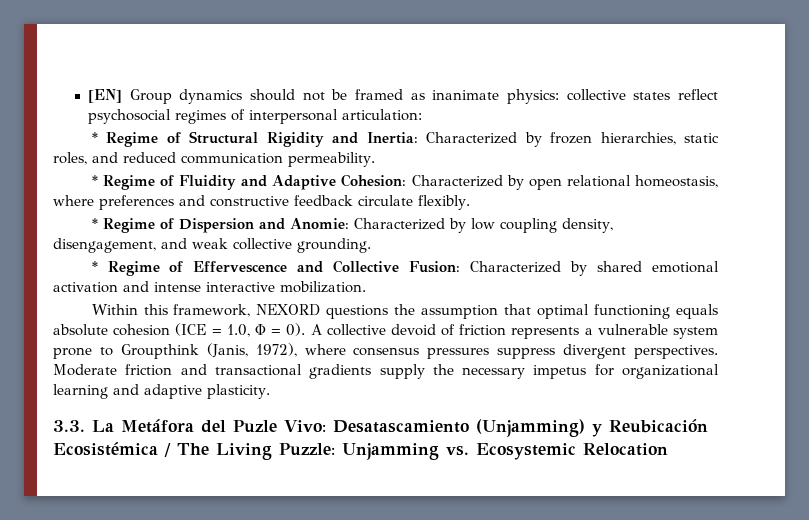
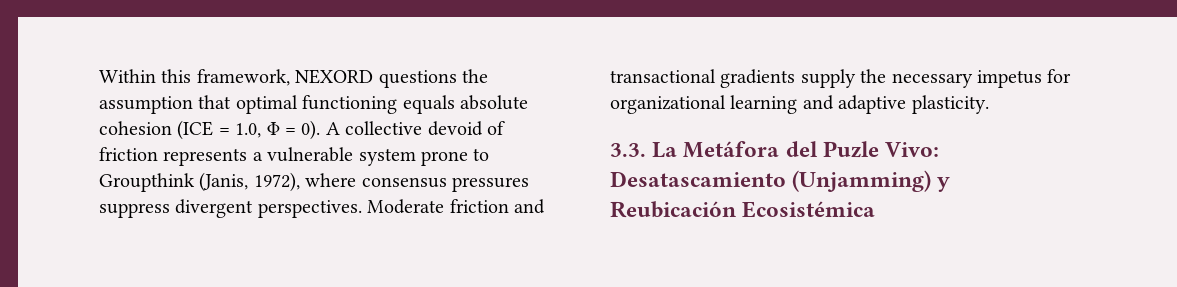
[88,89,719,104] [88,109,423,124] [91,131,720,147] [53,152,375,167] [91,174,719,190] [53,195,470,210] [91,218,613,233] [53,238,371,253] [91,260,719,276] [53,281,366,293] [EN] Group dynamics should not be framed as inanimate physics: collective states reflect psychosocial regimes of interpersonal articulation: // * Regime of Structural Rigidity and Inertia: Characterized by frozen hierarchies, static roles, and reduced communication permeability. // * Regime of Fluidity and Adaptive Cohesion: Characterized by open relational homeostasis, where preferences and constructive feedback circulate flexibly. // * Regime of Dispersion and Anomie: Characterized by low coupling density, disengagement, and weak collective grounding. // * Regime of Effervescence and Collective Fusion: Characterized by shared emotional activation and intense interactive mobilization. // -> (99, 76) none
[164,443,668,460] / The Living Puzzle: Unjamming vs. Ecosystemic Relocation -> (876, 209) none

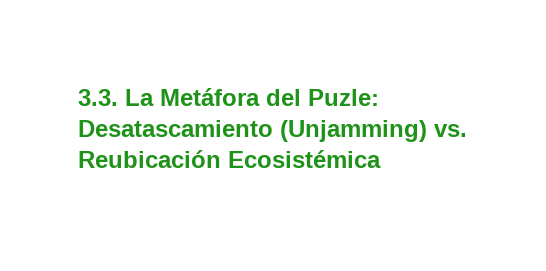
[99,69,488,88] [99,95,528,114] [99,120,505,140] [99,147,490,166] [99,172,529,192] [99,199,545,218] [610,69,1072,88] [610,95,989,114] Within this framework, NEXORD questions the assumption that optimal functioning equals absolute cohesion (ICE = 1.0, Φ = 0). A collective devoid of friction represents a vulnerable system prone to Groupthink (Janis, 1972), where consensus pressures suppress divergent perspectives. Moderate friction and transactional gradients supply the necessary impetus for organizational learning and adaptive plasticity. // -> (78, 97) none
[822,141,940,158] Puzle Vivo: -> [308,89,379,106] Puzle:
[937,177,951,192] y -> [434,124,467,137] vs.

